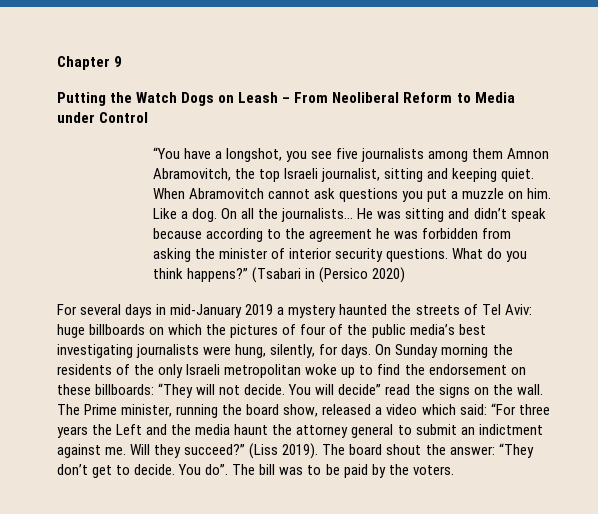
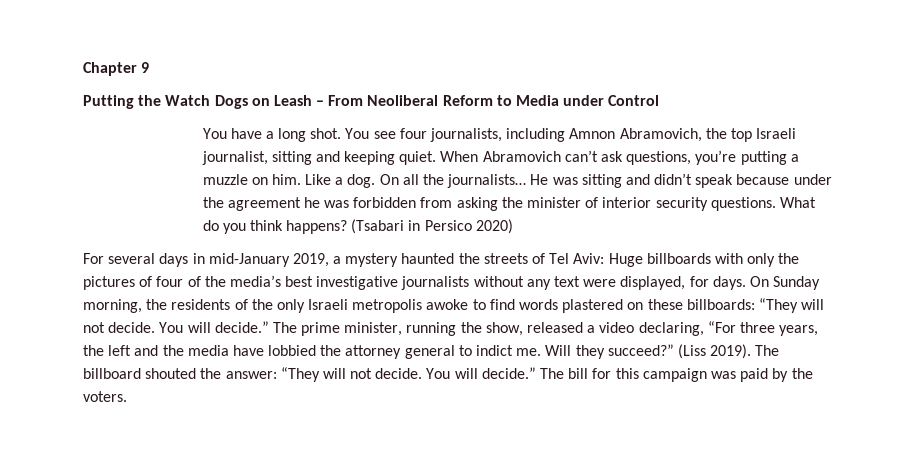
[152,147,180,159] “You -> [202,128,227,139] You
[226,148,550,162] [152,168,231,181] longshot, you see five journalists among them Amnon Abramovitch, -> [278,128,702,142] long shot. You see four journalists, including Amnon Abramovich,
[189,188,448,202] Abramovitch cannot ask questions you put -> [482,150,787,165] Abramovich can’t ask questions, you’re putting
[206,228,282,242] according to -> [793,174,832,185] under
[187,268,249,282] happens?” -> [286,220,348,234] happens?
[319,267,369,283] (Persico -> [424,220,472,231] Persico
[245,304,274,315] 2019 -> [292,253,329,267] 2019,
[57,324,203,338] huge billboards on which -> [608,253,776,267] Huge billboards with only
[371,324,406,338] public -> (226, 281) none
[57,344,316,358] investigating journalists were hung, silently, -> [316,276,686,290] investigative journalists without any text were displayed,
[441,344,489,358] morning -> [83,299,142,313] morning,
[224,364,507,378] metropolitan woke up to find the endorsement -> [352,299,624,313] metropolis awoke to find words plastered
[338,384,543,398] [57,404,118,415] decide” read the signs on the wall. The Prime -> [214,321,341,336] decide.” The prime
[246,404,280,415] board -> (482, 327) none
[421,403,550,415] [57,424,143,438] which said: “For three years the Left -> [638,321,819,336] [83,345,132,356] declaring, “For three years, the left
[234,424,269,435] haunt -> [232,345,317,356] have lobbied
[415,424,543,435] [57,444,101,458] submit an indictment against -> [476,345,514,356] indict
[349,444,422,455] board shout -> [83,368,197,379] billboard shouted
[57,464,340,478] don’t get to decide. You do”. The bill was to be -> [322,367,736,382] will not decide. You will decide.” The bill for this campaign was

